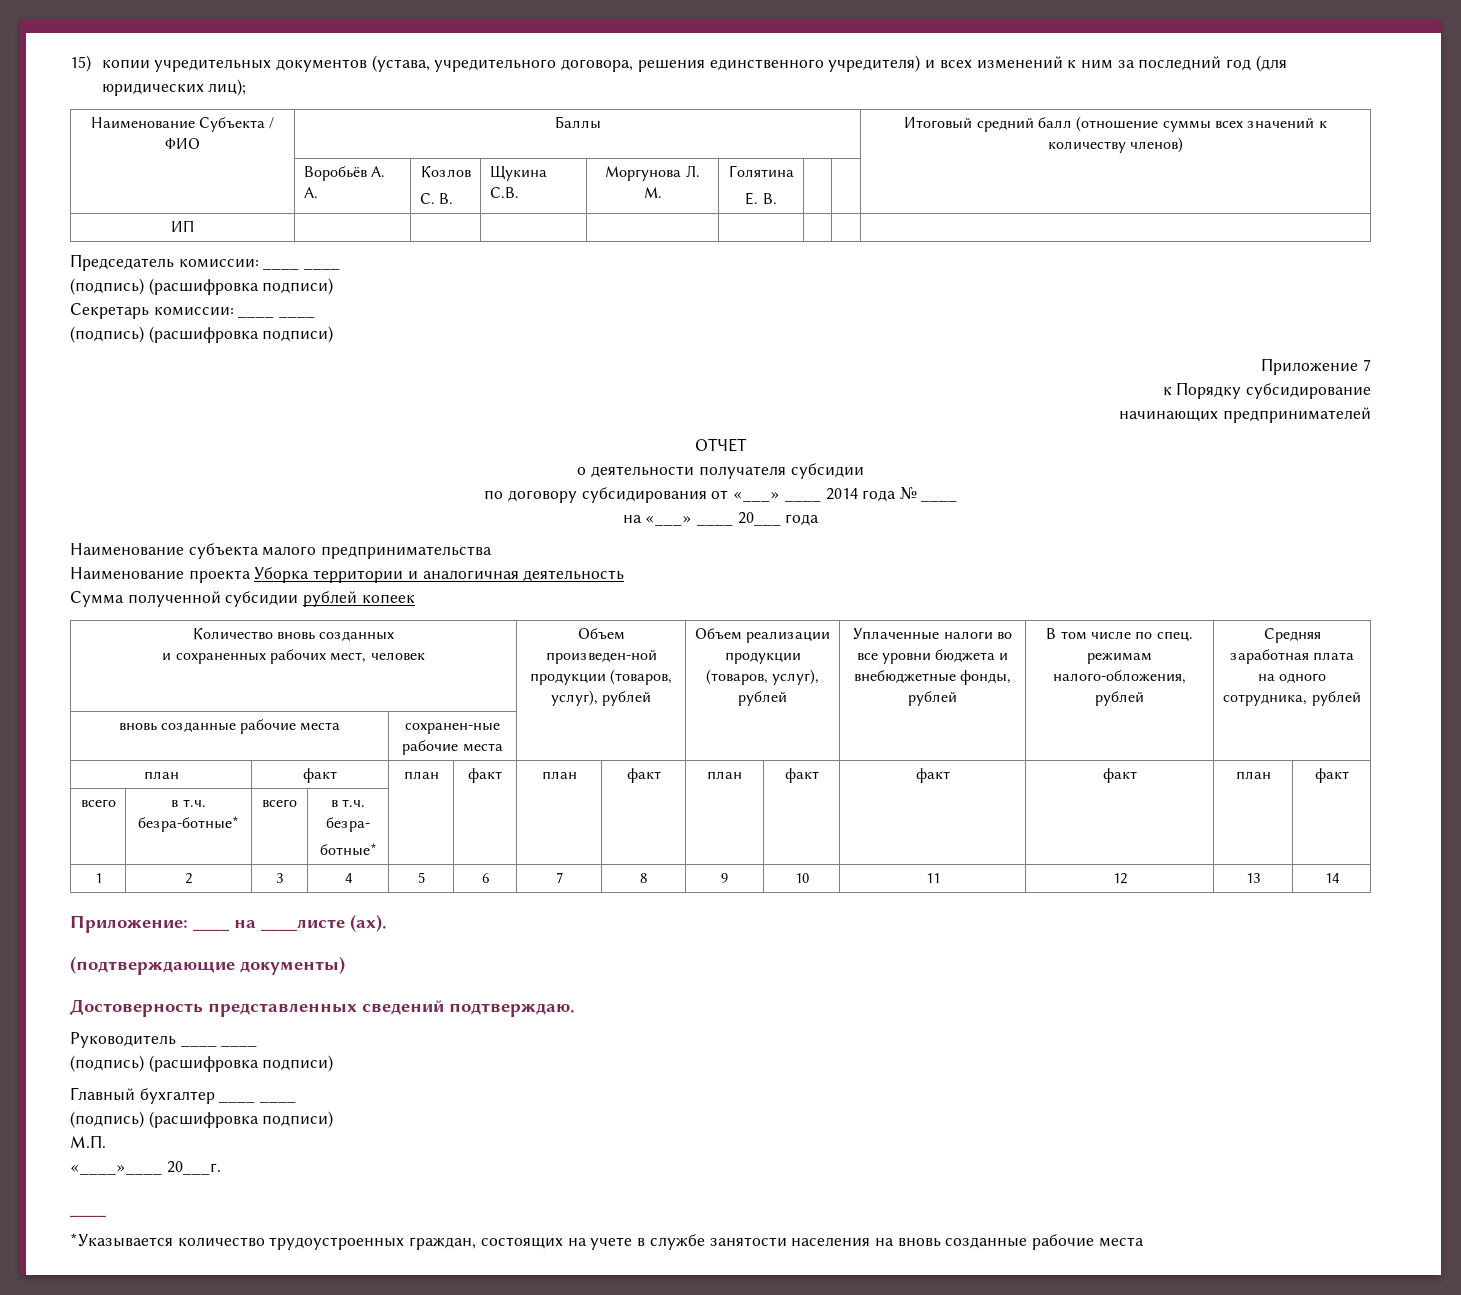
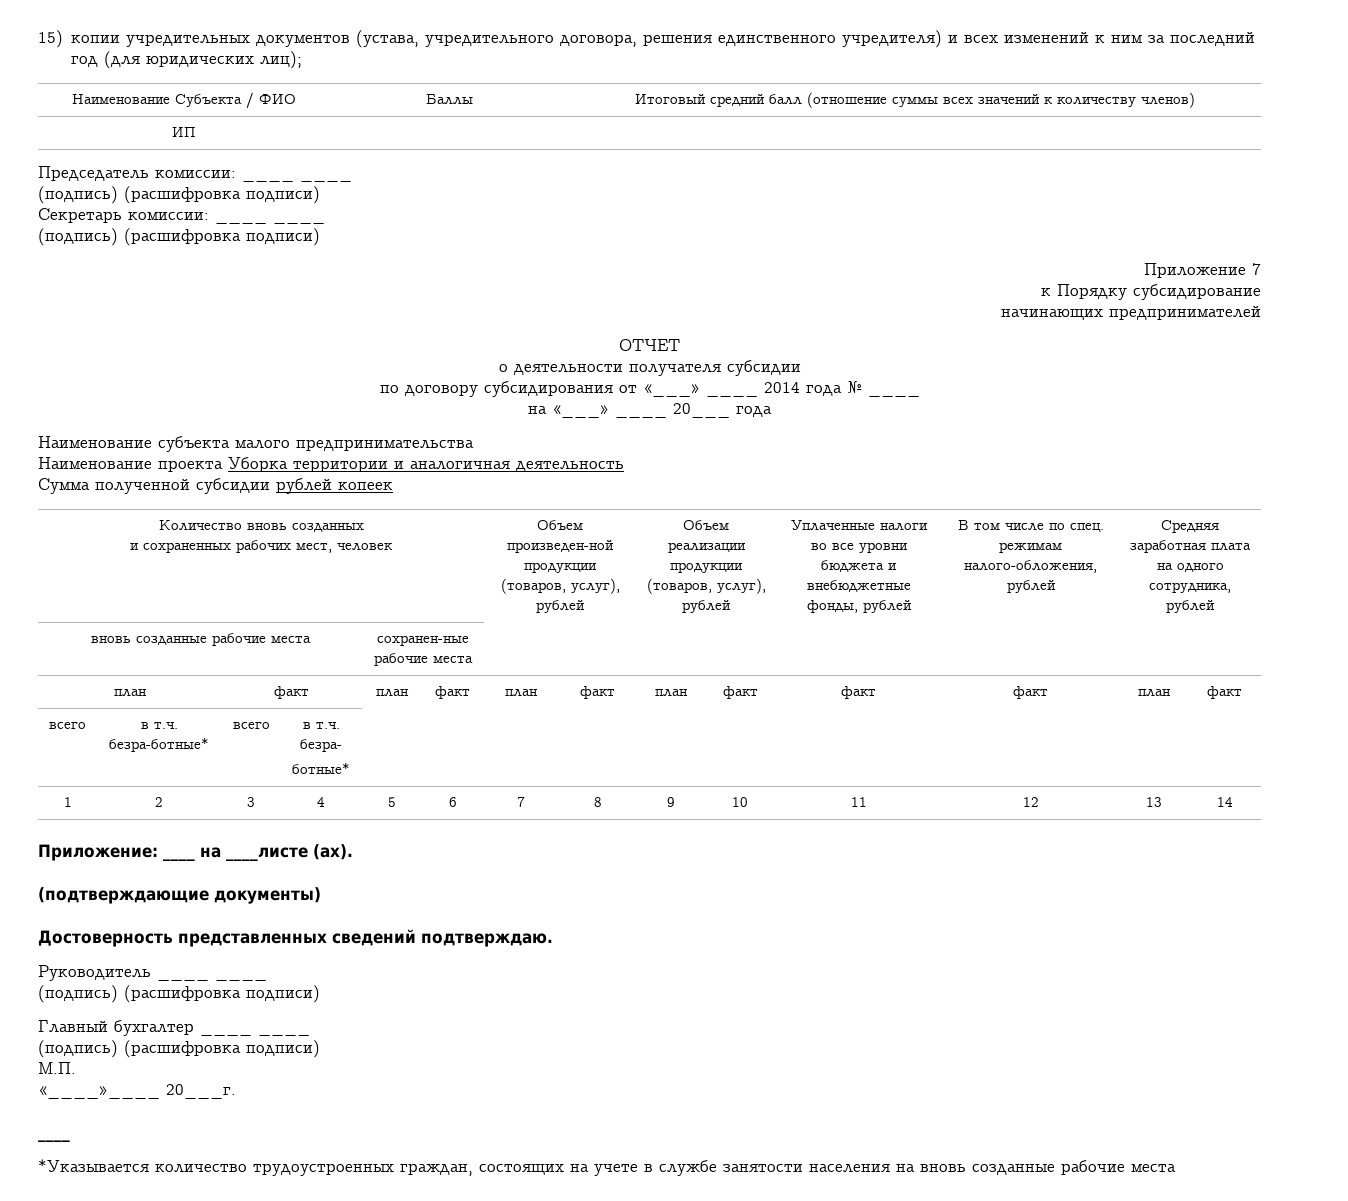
[303,166,386,181] [303,187,318,198] [420,166,471,178] [419,193,454,204] [489,166,547,181] [489,187,519,198] [605,165,700,181] [643,187,662,198] [728,165,794,177] [745,192,777,205] // | Воробьёв А. А. | Козлов // С. В. | Щукина С.В. | Моргунова Л. М. | Голятина // Е. В. | | | -> (1195, 100) none

